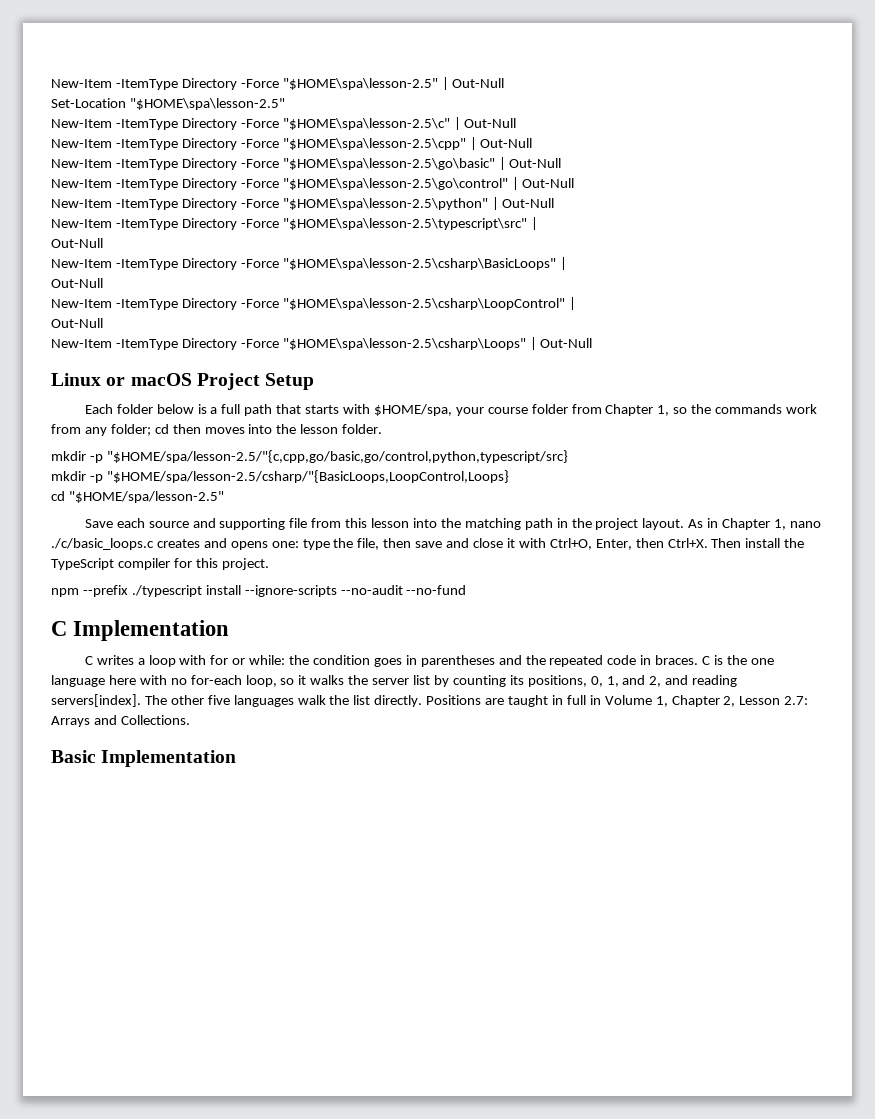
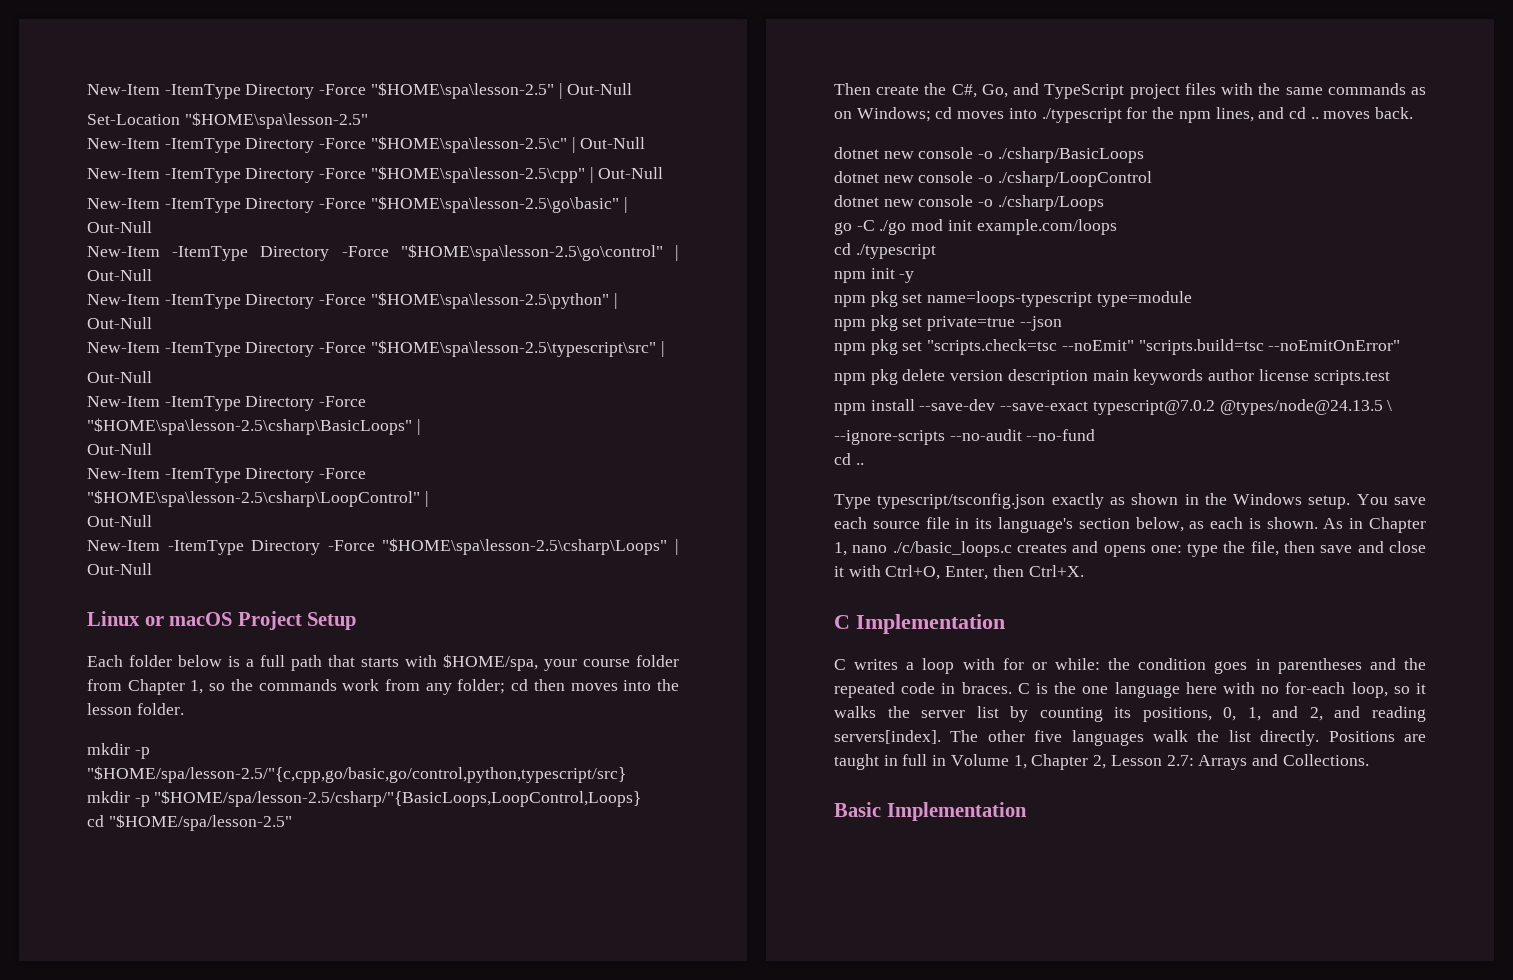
[84,518,685,530] Save each source and supporting file from this lesson into the matching path in the project layout. -> [834,83,1426,99] [834,107,1414,123] [834,147,1144,163] [834,171,1152,187] [834,195,1104,211] [834,219,1117,235] [834,243,936,259] [834,268,915,283] [834,291,1192,307] [834,315,1062,331] [834,339,1401,355] [834,369,1390,385] [834,399,1393,415] [834,429,1096,445] [834,453,864,465] [834,493,1426,509] [834,517,1318,533] Then create the C#, Go, and TypeScript project files with the same commands as on Windows; cd moves into ./typescript for the npm lines, and cd .. moves back. // dotnet new console -o ./csharp/BasicLoops // dotnet new console -o ./csharp/LoopControl // dotnet new console -o ./csharp/Loops // go -C ./go mod init example.com/loops // cd ./typescript // npm init -y // npm pkg set name=loops-typescript type=module // npm pkg set private=true --json // npm pkg set "scripts.check=tsc --noEmit" "scripts.build=tsc --noEmitOnError" // npm pkg delete version description main keywords author license scripts.test // npm install --save-dev --save-exact typescript@7.0.2 @types/node@24.13.5 \ // --ignore-scripts --no-audit --no-fund // cd .. // Type typescript/tsconfig.json exactly as shown in the Windows setup. You save each source file in its language's section below, as each is shown.
[711,538,805,548] [51,558,269,570] [51,585,467,597] Then install the TypeScript compiler for this project. // npm --prefix ./typescript install --ignore-scripts --no-audit --no-fund -> (1084, 571) none

